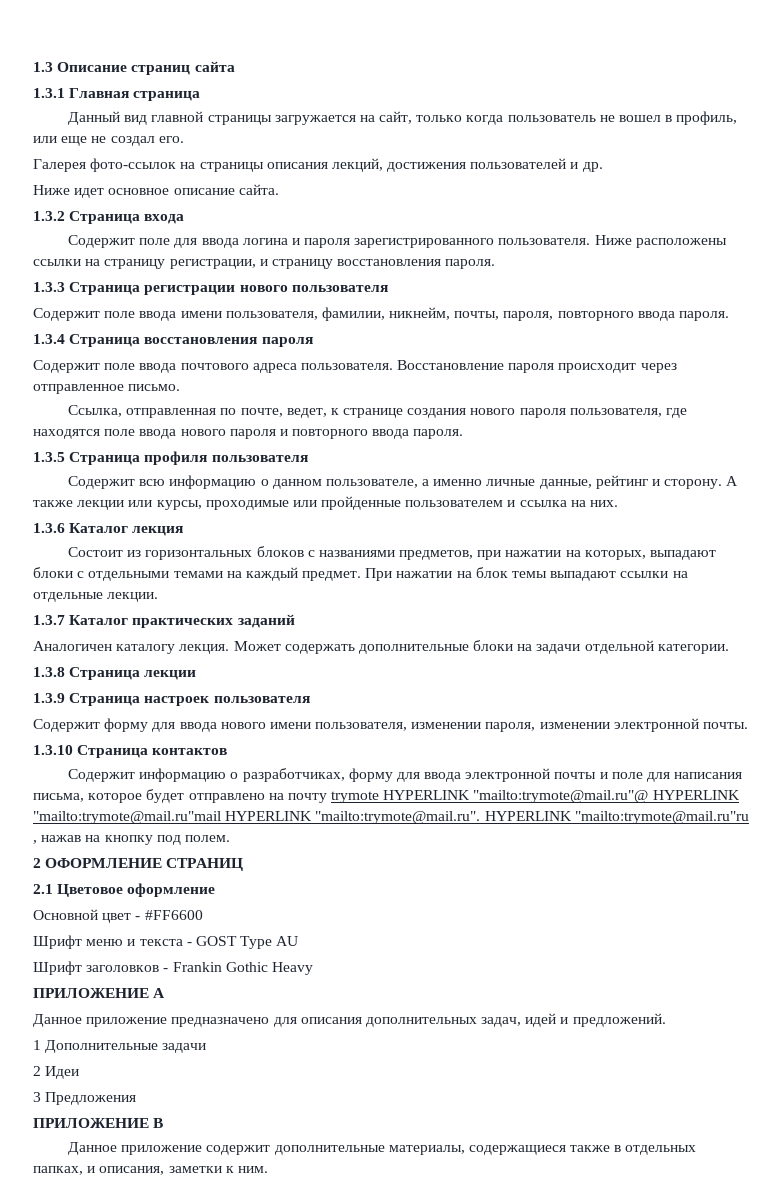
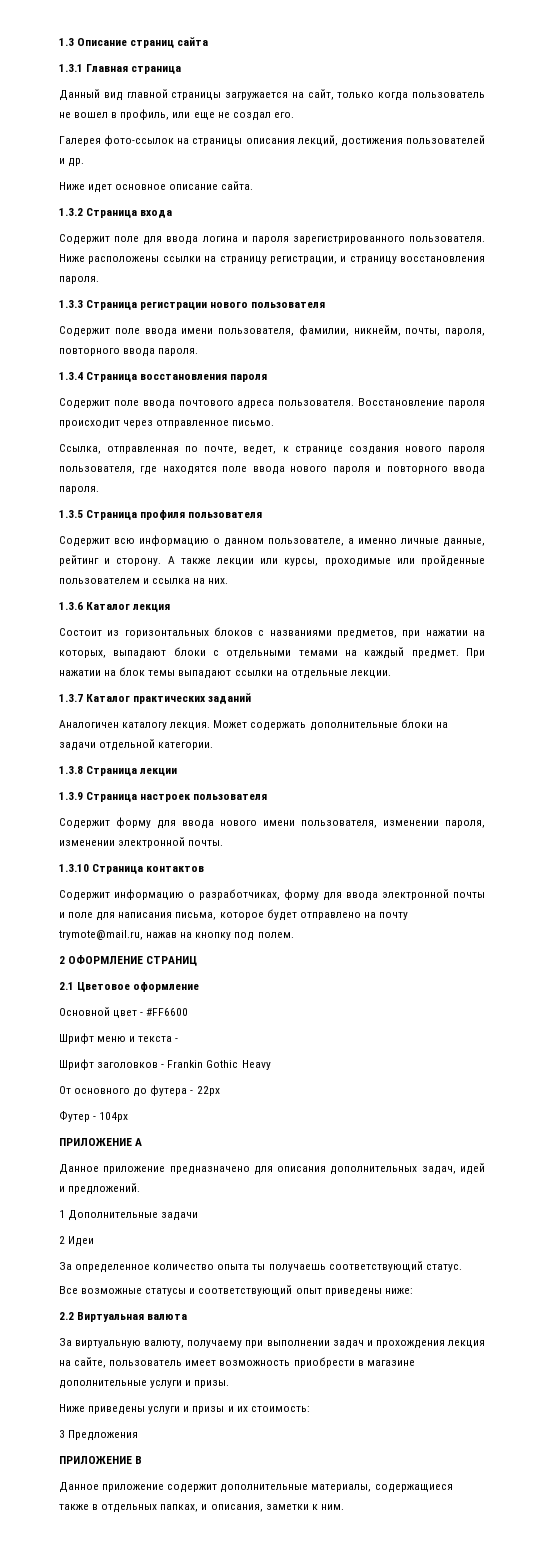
[331,790,740,803] [33,811,749,824] [33,840,37,844] trymote HYPERLINK "mailto:trymote@mail.ru"@ HYPERLINK "mailto:trymote@mail.ru"mail HYPERLINK "mailto:trymote@mail.ru". HYPERLINK "mailto:trymote@mail.ru"ru , -> [59,930,143,940] trymote@mail.ru,
[195,936,299,949] GOST Type AU -> (179, 1040) none
(313, 968) none -> [59,1085,220,1097] [59,1111,129,1122] // От основного до футера - 22px // Футер - 104px
(80, 1072) none -> [59,1261,462,1273] [59,1285,413,1297] [59,1312,188,1322] [59,1338,485,1349] [59,1357,415,1368] [59,1380,230,1389] [59,1404,310,1415] // За определенное количество опыта ты получаешь соответствующий статус. // Все возможные статусы и соответствующий опыт приведены ниже: // 2.2 Виртуальная валюта // За виртуальную валюту, получаему при выполнении задач и прохождения лекция на сайте, пользователь имеет возможность приобрести в магазине дополнительные услуги и призы. // Ниже приведены услуги и призы и их стоимость:

